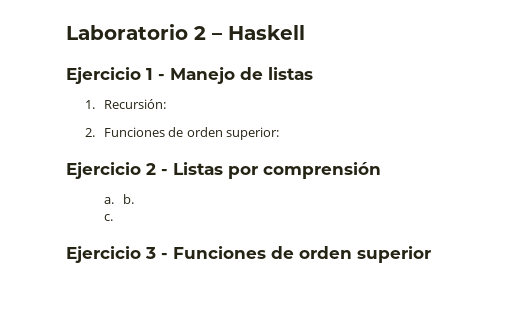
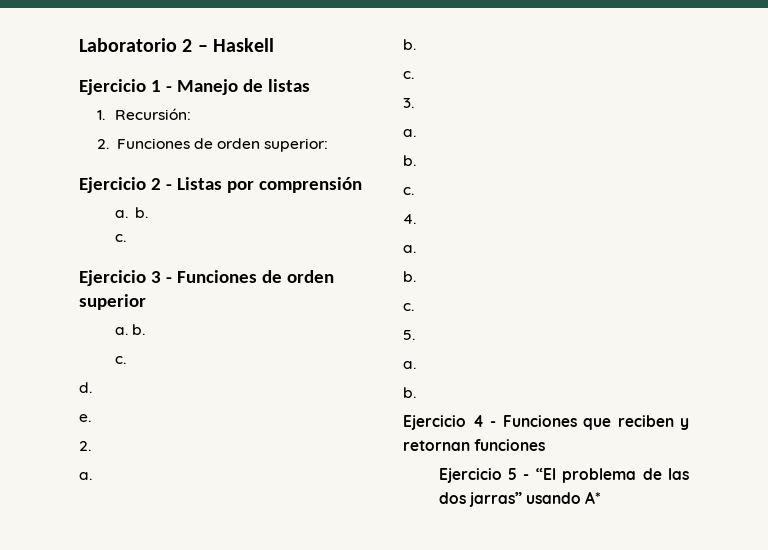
(431, 254) none -> [114,324,145,335] [114,356,126,364] [79,382,92,393] [79,414,91,422] [79,441,91,451] [79,472,92,480] [403,39,416,50] [403,71,414,79] [403,98,414,108] [403,129,416,137] [403,155,416,166] [403,187,414,195] [403,214,416,224] [403,245,416,253] [403,271,416,282] [403,303,414,311] [403,330,415,340] [403,361,416,369] [403,387,416,398] [403,415,689,430] [403,439,546,451] [438,468,689,483] [438,491,602,507] // a. b. // c. // d. // e. // 2. // a. // b. // c. // 3. // a. // b. // c. // 4. // a. // b. // c. // 5. // a. // b. // Ejercicio 4 - Funciones que reciben y retornan funciones // Ejercicio 5 - “El problema de las dos jarras” usando A*

